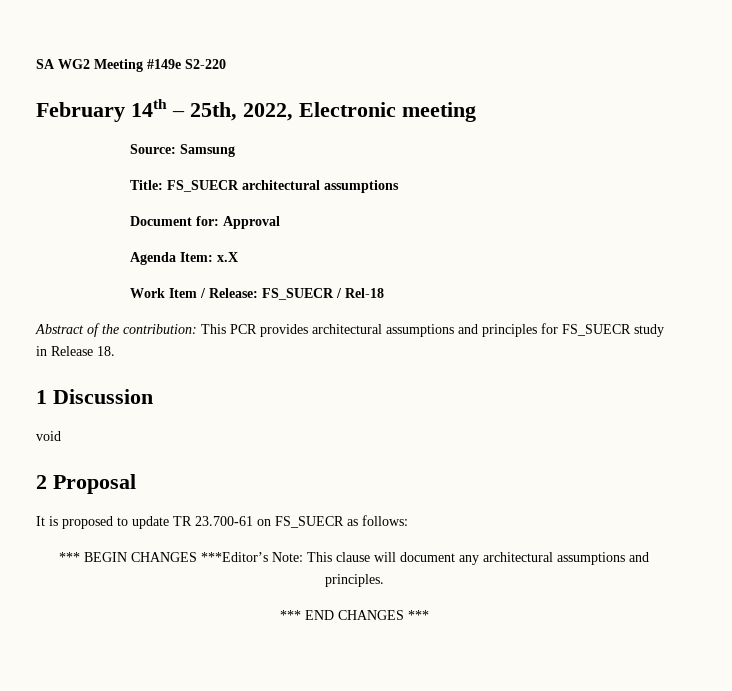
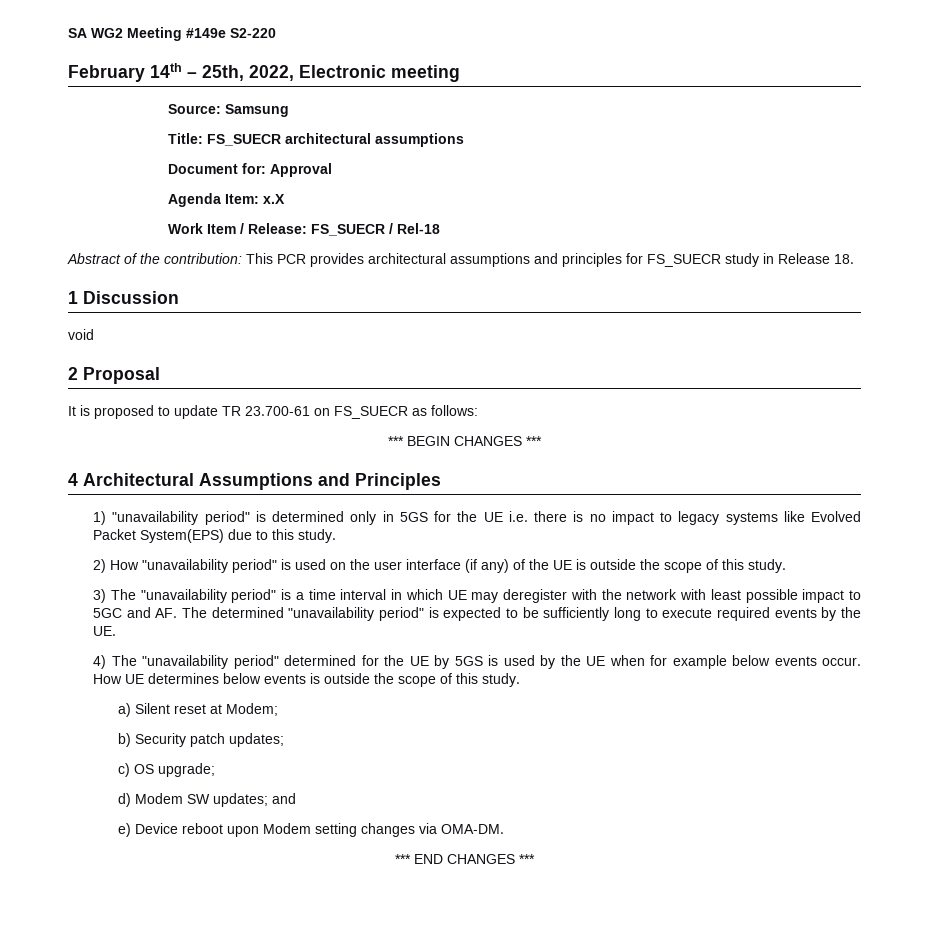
[201,552,649,565] [324,574,384,587] ***Editor’s Note: This clause will document any architectural assumptions and principles. -> [526,436,542,446] [68,473,441,490] [93,511,861,525] [93,529,337,543] [93,559,787,573] [93,589,861,603] [93,607,861,621] [93,626,117,636] [93,655,861,669] [93,673,521,687] [118,703,279,717] [118,733,285,747] [118,763,216,777] [118,793,297,807] [118,823,505,837] *** // 4 Architectural Assumptions and Principles // 1) "unavailability period" is determined only in 5GS for the UE i.e. there is no impact to legacy systems like Evolved Packet System(EPS) due to this study. // 2) How "unavailability period" is used on the user interface (if any) of the UE is outside the scope of this study. // 3) The "unavailability period" is a time interval in which UE may deregister with the network with least possible impact to 5GC and AF. The determined "unavailability period" is expected to be sufficiently long to execute required events by the UE. // 4) The "unavailability period" determined for the UE by 5GS is used by the UE when for example below events occur. How UE determines below events is outside the scope of this study. // a) Silent reset at Modem; // b) Security patch updates; // c) OS upgrade; // d) Modem SW updates; and // e) Device reboot upon Modem setting changes via OMA-DM.

